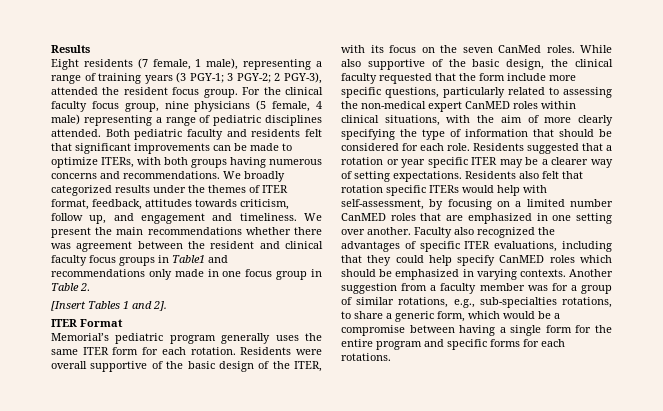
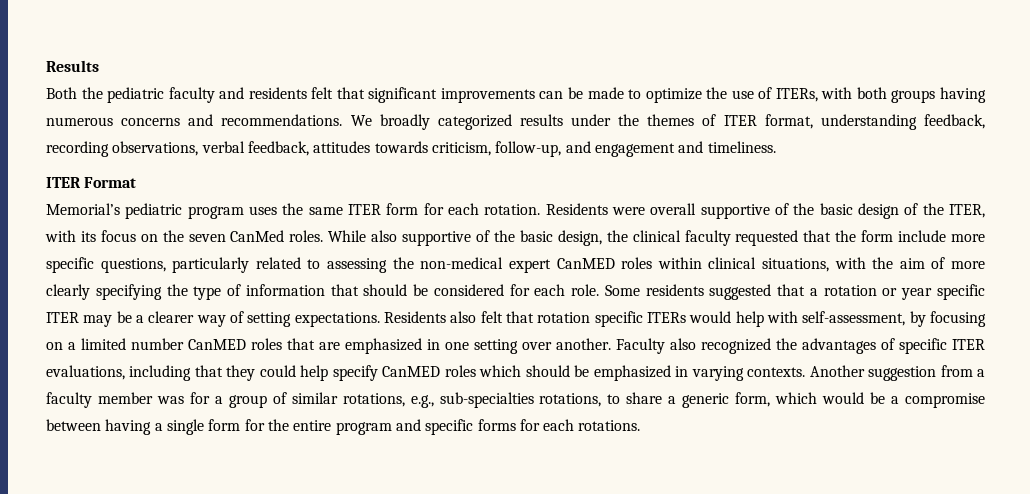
[51,58,322,70] [51,72,322,84] [51,87,323,98] [51,100,322,112] [51,114,322,126] [51,129,130,137] Eight residents (7 female, 1 male), representing a range of training years (3 PGY-1; 3 PGY-2; 2 PGY-3), attended the resident focus group. For the clinical faculty focus group, nine physicians (5 female, 4 male) representing a range of pediatric disciplines attended. Both -> [46,87,103,99] Both the
(98, 162) none -> [706,87,773,99] the use of
(89, 204) none -> [820,114,985,130] [46,141,245,157] understanding feedback, recording observations, verbal
[51,213,107,224] follow up, -> [495,141,562,157] follow-up,
[304,213,322,221] [51,227,322,238] [51,241,324,252] [51,255,228,266] [51,269,322,280] [51,283,90,291] [51,301,167,311] We present the main recommendations whether there was agreement between the resident and clinical faculty focus groups in Table1 and recommendations only made in one focus group in Table 2. // [Insert Tables 1 and 2]. -> (776, 147) none
[221,333,271,344] generally -> (244, 212) none
[473,143,524,151] Residents -> [604,284,704,296] Some residents

